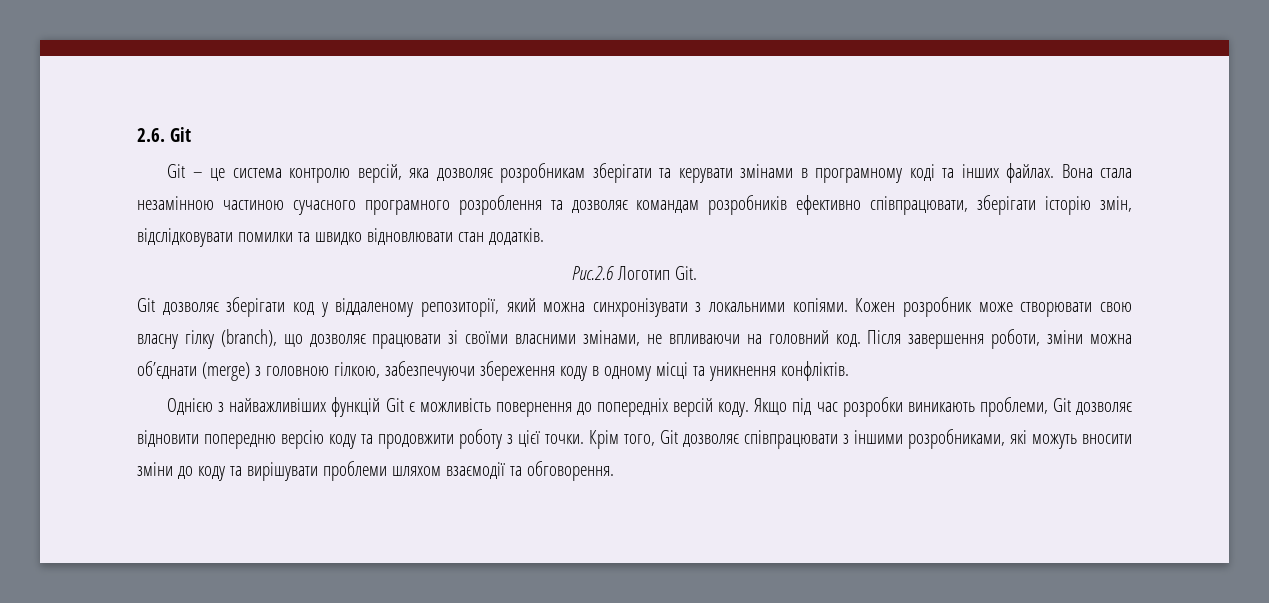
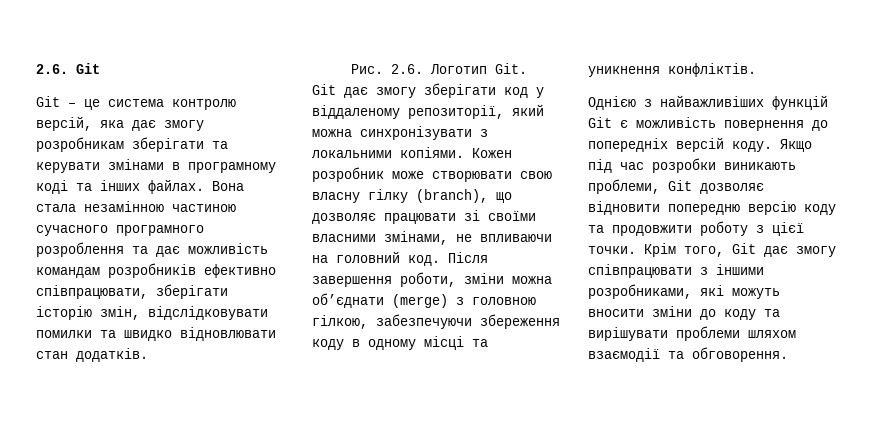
[436,168,493,181] дозволяє -> [132,120,204,131] дає змогу
[571,200,628,213] дозволяє -> [156,243,268,257] дає можливість
[572,266,615,280] Рис.2.6 -> [350,64,423,74] Рис. 2.6.
[162,302,219,315] дозволяє -> [344,87,416,98] дає змогу
[683,434,739,447] дозволяє -> [764,246,836,257] дає змогу

